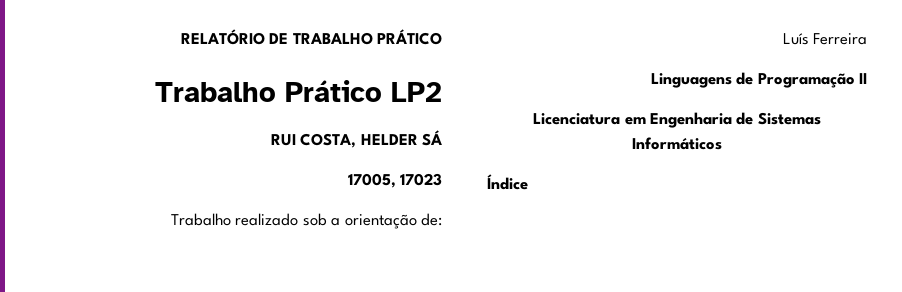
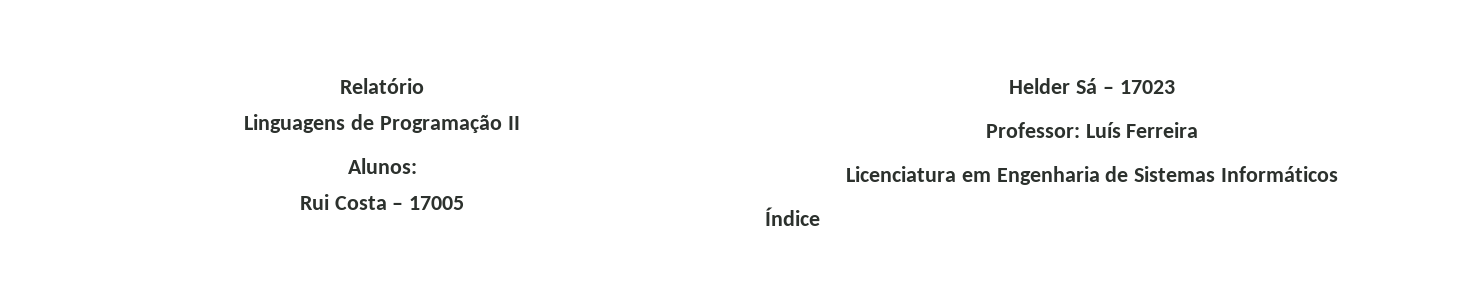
[180,29,442,45] [155,80,442,102] [270,130,442,148] [347,173,442,188] [170,213,442,229] [782,33,867,45] [650,72,867,88] RELATÓRIO DE TRABALHO PRÁTICO // Trabalho Prático LP2 // RUI COSTA, HELDER SÁ // 17005, 17023 // Trabalho realizado sob a orientação de: // Luís Ferreira // Linguagens de Programação II -> [340,78,424,94] [244,114,520,133] [347,158,417,174] [299,194,465,210] [1009,78,1175,94] [985,122,1199,138] Relatório // Linguagens de Programação II // Alunos: // Rui Costa – 17005 // Helder Sá – 17023 // Professor: Luís Ferreira

